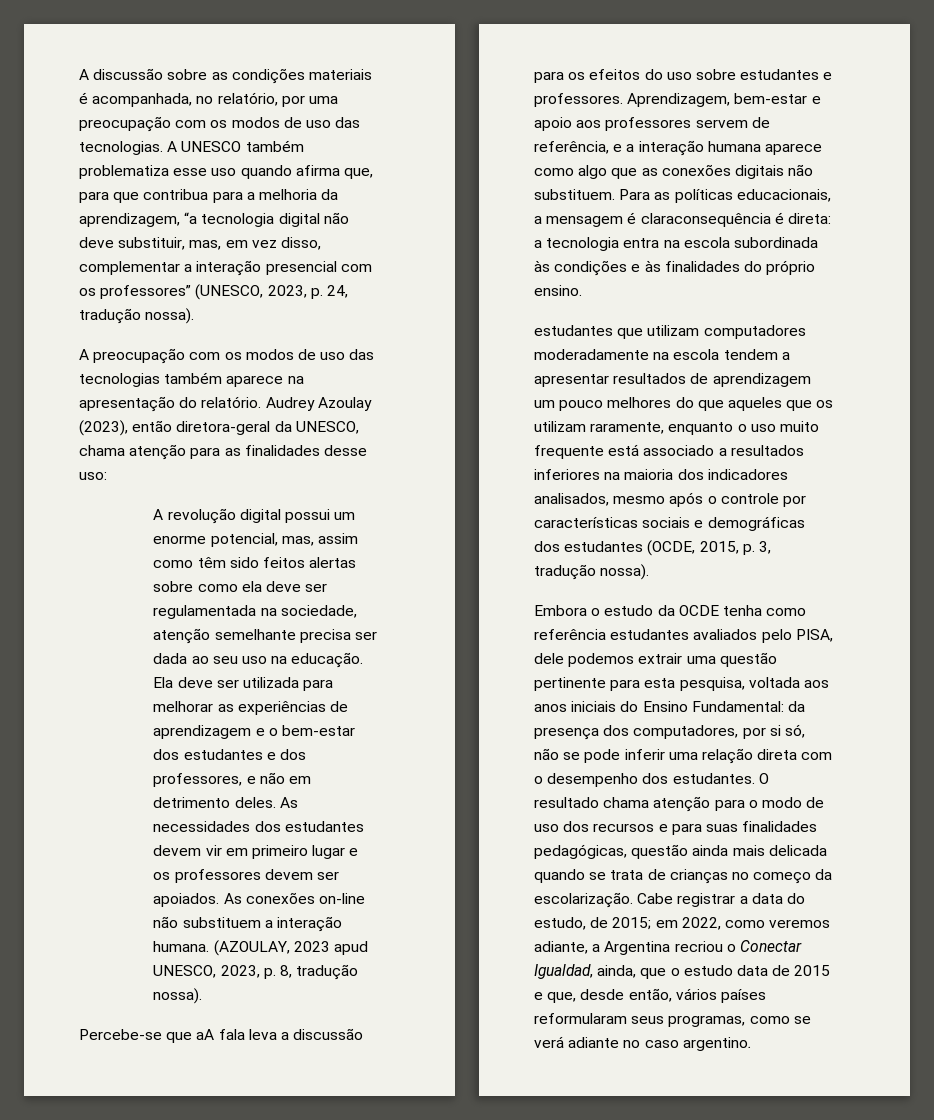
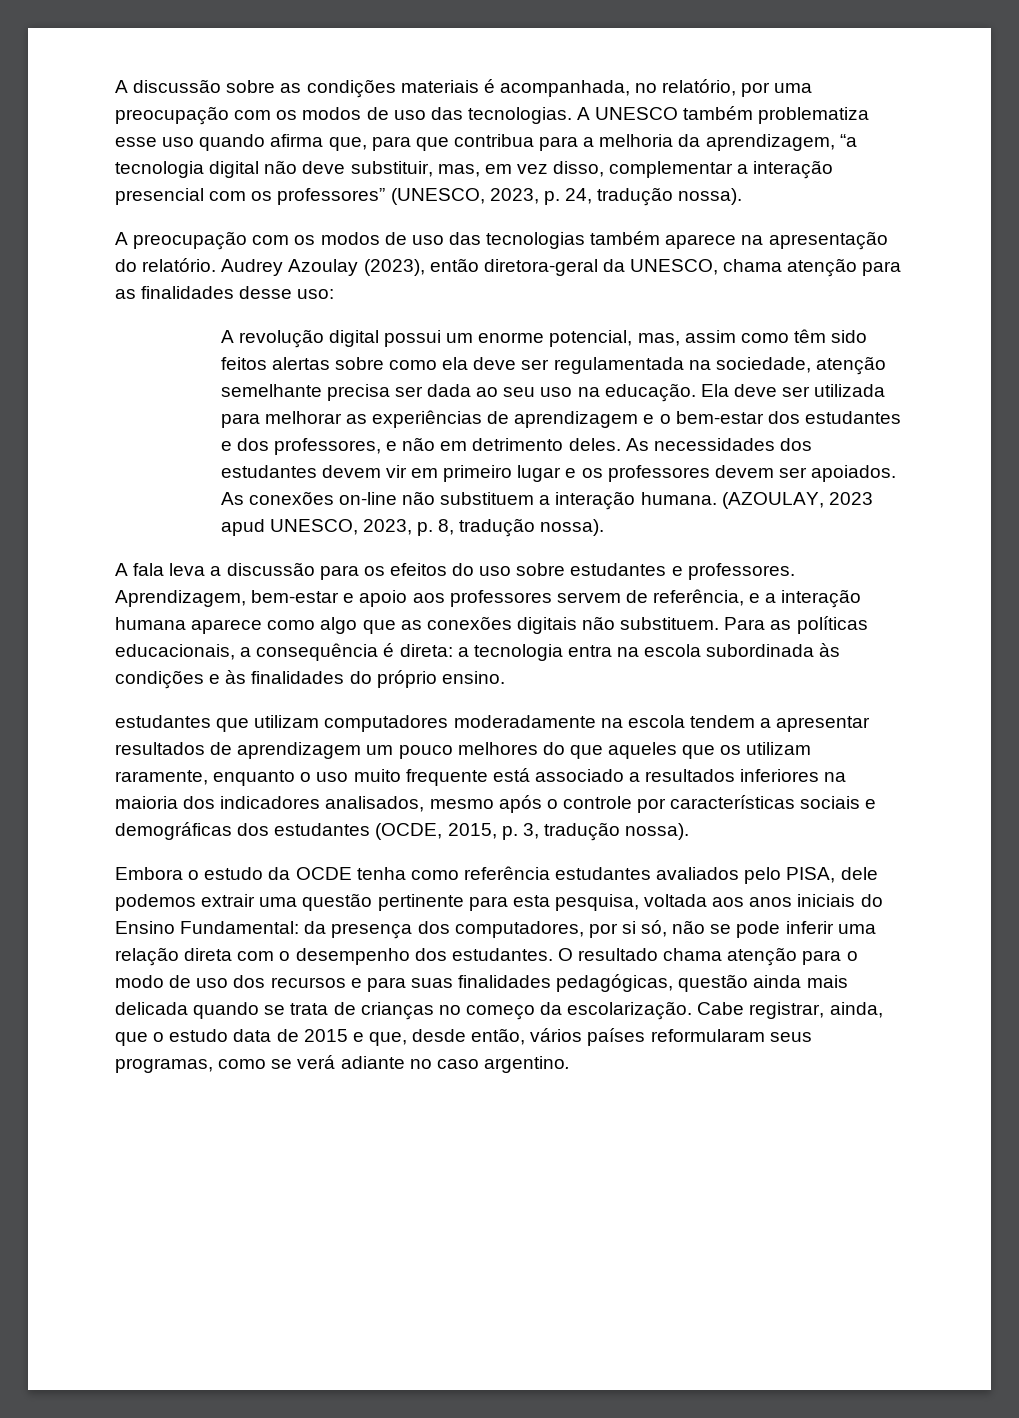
[79,1029,215,1043] Percebe-se que aA -> [115,563,128,576] A
[546,212,771,227] mensagem é claraconsequência -> [256,643,379,661] consequência
[677,893,805,907] [534,917,831,930] [534,940,802,955] [534,964,593,979] registrar a data do estudo, de 2015; em 2022, como veremos adiante, a Argentina recriou o Conectar Igualdad, -> [749,1002,825,1019] registrar,

